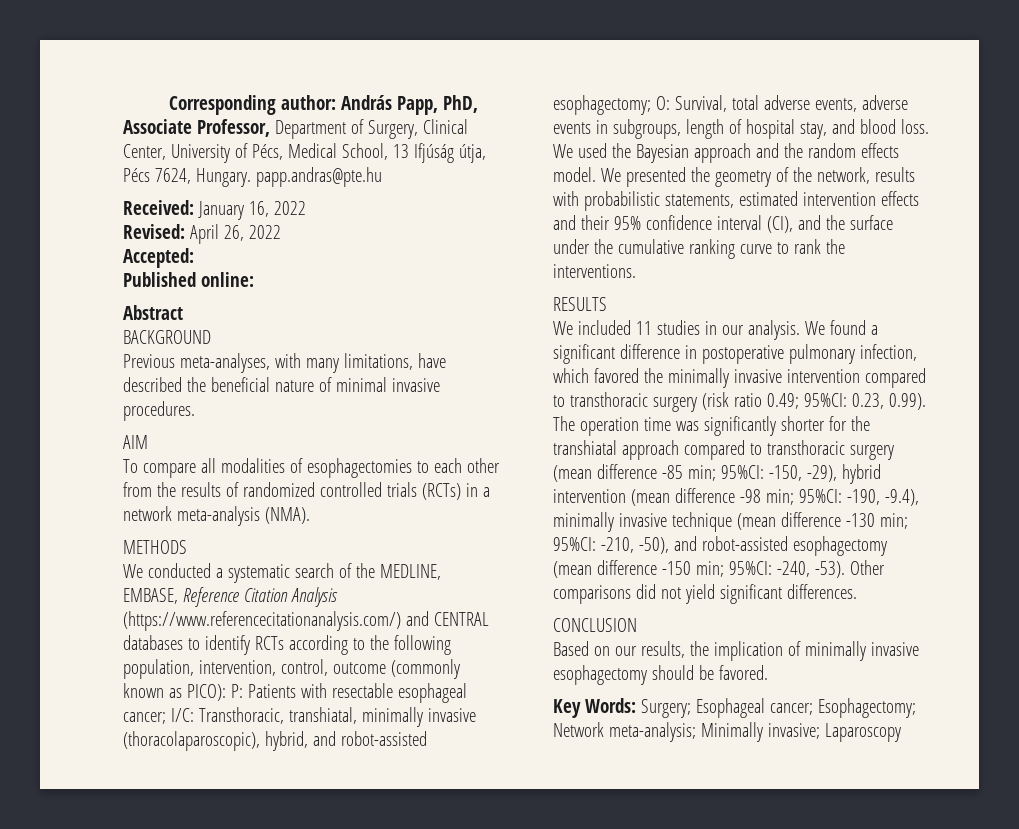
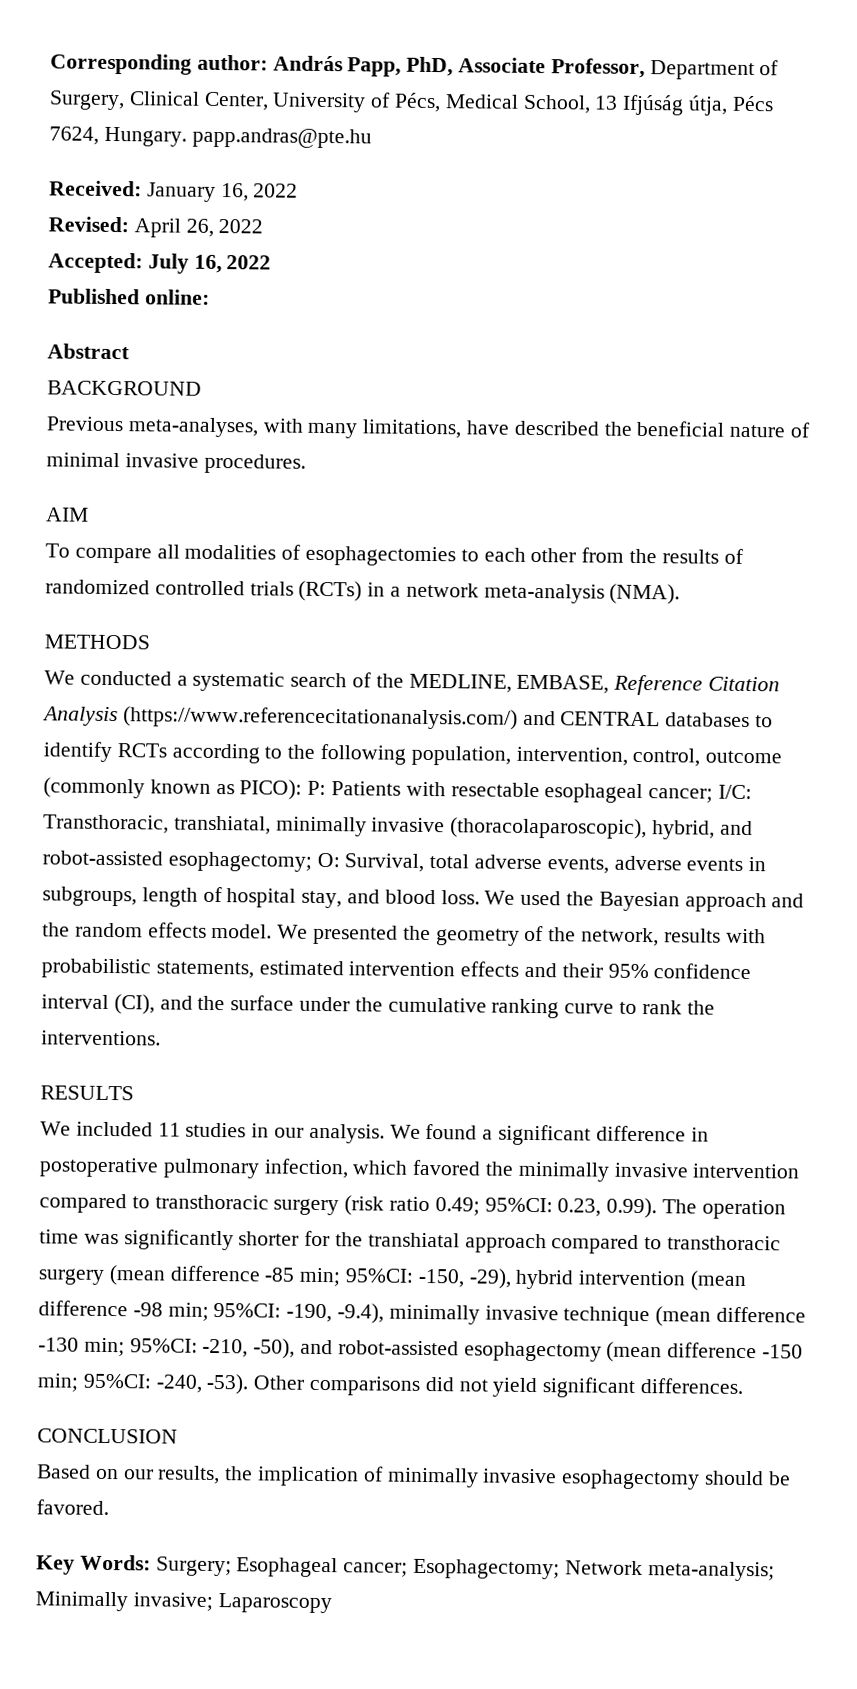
(194, 258) none -> [147,253,272,274] July 16, 2022

